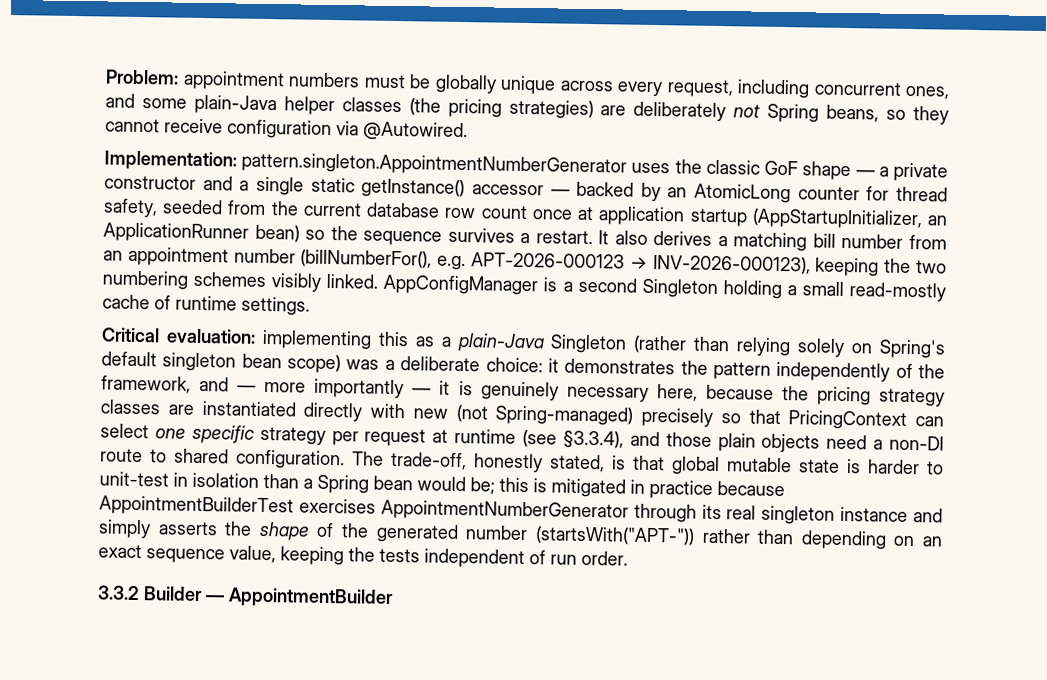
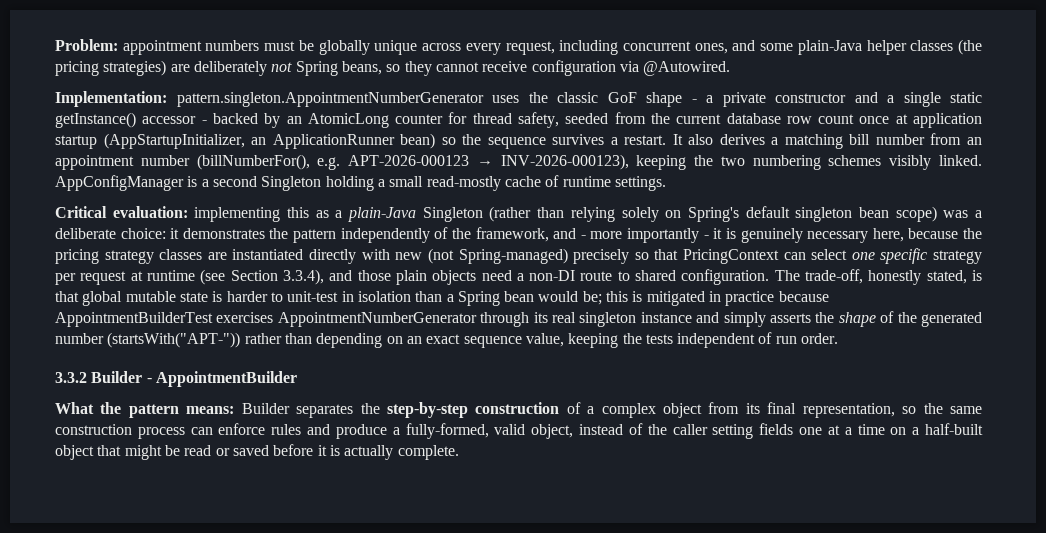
[855,170,875,177] — -> [691,99,697,103] -
[550,189,570,196] — -> [201,120,207,124] -
[237,385,257,392] — -> [580,235,586,239] -
[412,388,432,395] — -> [703,235,709,239] -
[562,430,624,449] §3.3.4), -> [230,269,324,285] Section 3.3.4),
[204,595,224,602] — -> [146,378,152,383] -
(394, 598) none -> [55,402,983,418] [55,423,984,439] [55,444,459,460] // What the pattern means: Builder separates the step-by-step construction of a complex object from its final representation, so the same construction process can enforce rules and produce a fully-formed, valid object, instead of the caller setting fields one at a time on a half-built object that might be read or saved before it is actually complete.

